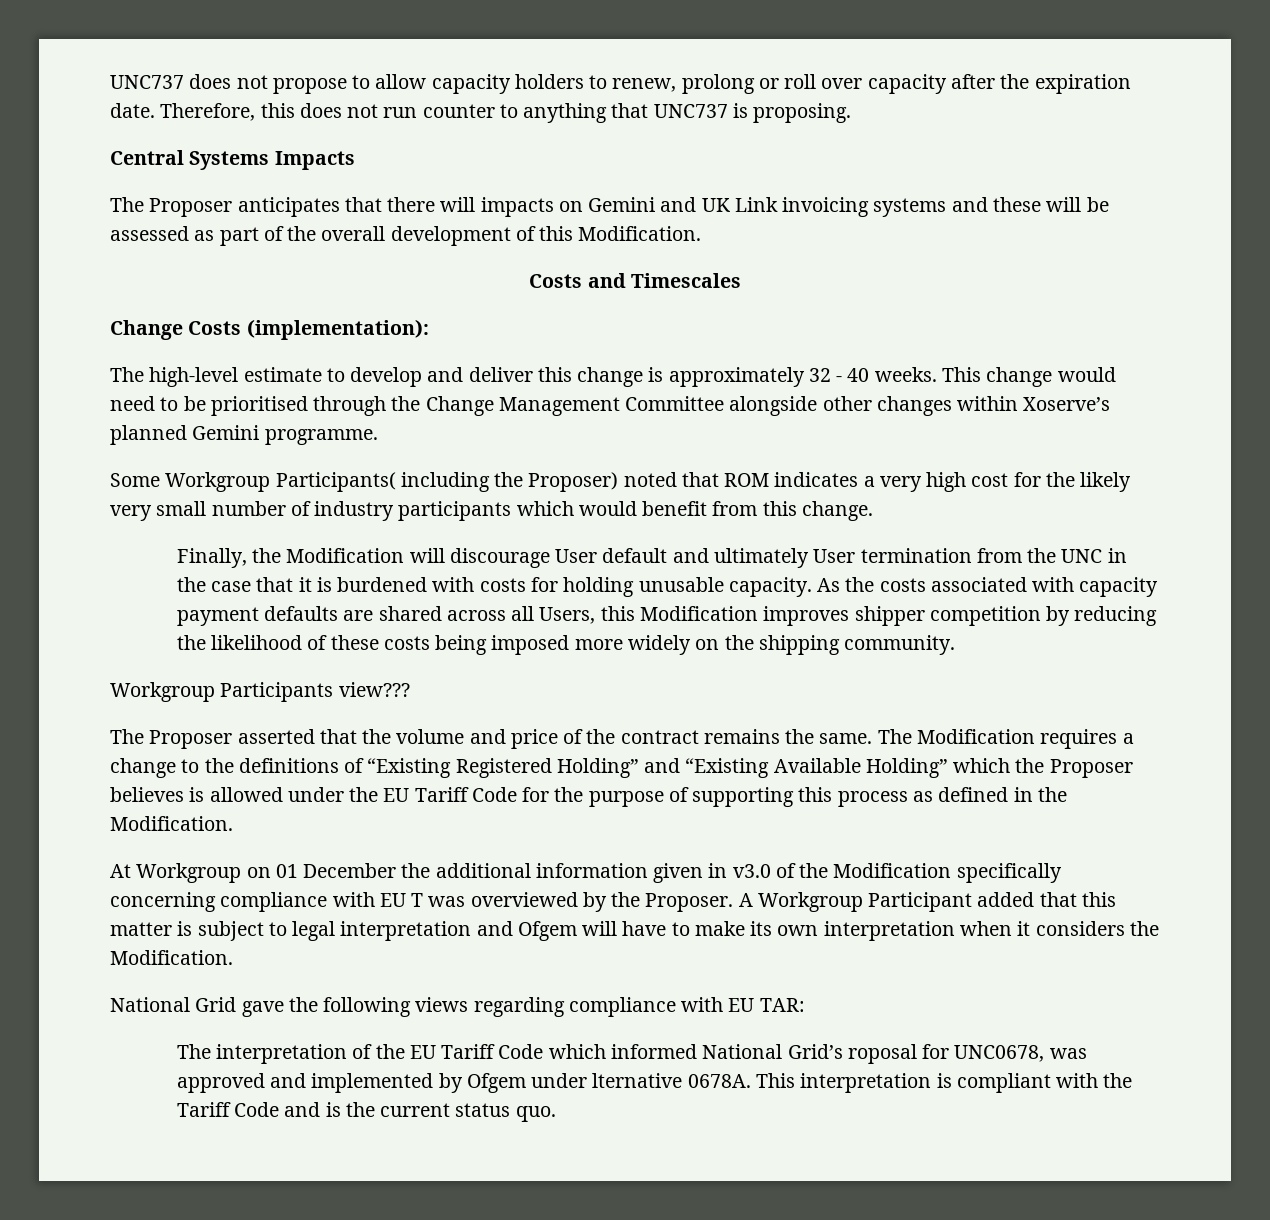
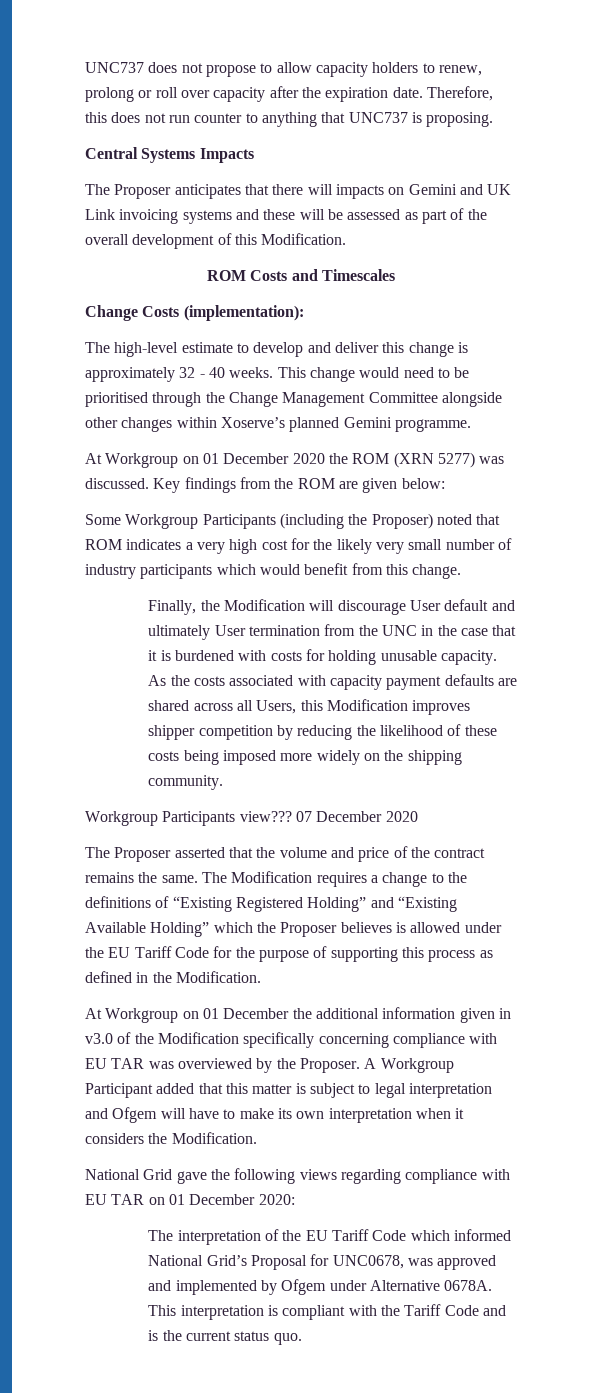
(702, 233) none -> [207,270,247,281] ROM
(378, 437) none -> [85,452,505,468] [85,477,445,493] // At Workgroup on 01 December 2020 the ROM (XRN 5277) was discussed. Key findings from the ROM are given below:
[275,472,490,492] Participants( including -> [202,513,344,529] Participants (including
(410, 689) none -> [295,811,418,822] 07 December 2020
[411,893,424,907] T -> [111,1058,145,1069] TAR
[759,998,805,1012] TAR: -> [111,1194,295,1205] TAR on 01 December 2020:
[847,1044,917,1064] roposal -> [251,1255,308,1270] Proposal
[592,1073,683,1088] lternative -> [370,1280,441,1291] Alternative

